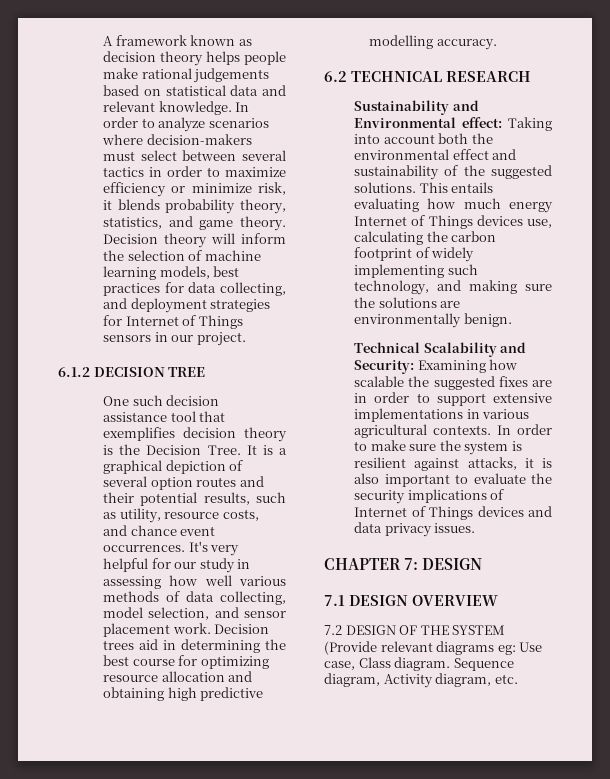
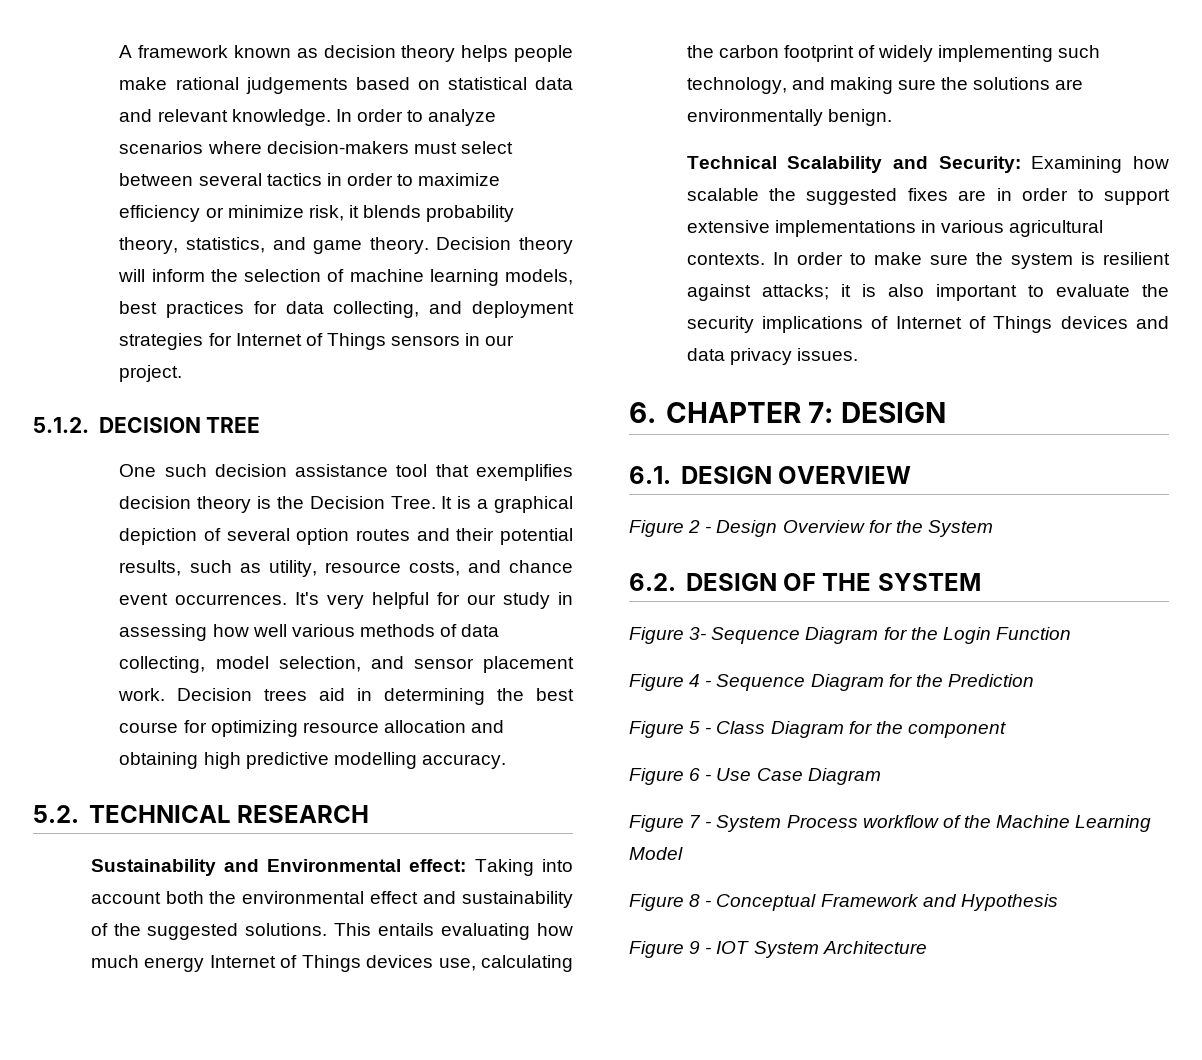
[58,367,90,377] 6.1.2 -> [33,417,89,433] 5.1.2.
[324,71,347,82] 6.2 -> [33,805,79,823] 5.2.
[467,457,517,470] attacks, -> [761,284,829,300] attacks;
(476, 528) none -> [629,402,656,423] 6.
[324,595,345,606] 7.1 -> [629,466,671,484] 6.1.
[324,625,506,635] [324,641,543,655] [324,657,514,671] [324,673,518,688] 7.2 DESIGN OF THE SYSTEM (Provide relevant diagrams eg: Use case, Class diagram. Sequence diagram, Activity diagram, etc. -> [629,520,993,537] [629,573,981,591] [629,627,1071,644] [629,674,1034,691] [629,721,1006,738] [629,768,881,785] [629,815,1152,832] [629,847,683,860] [629,894,1058,911] [629,941,927,958] Figure 2 - Design Overview for the System // 6.2. DESIGN OF THE SYSTEM // Figure 3- Sequence Diagram for the Login Function // Figure 4 - Sequence Diagram for the Prediction // Figure 5 - Class Diagram for the component // Figure 6 - Use Case Diagram // Figure 7 - System Process workflow of the Machine Learning Model // Figure 8 - Conceptual Framework and Hypothesis // Figure 9 - IOT System Architecture

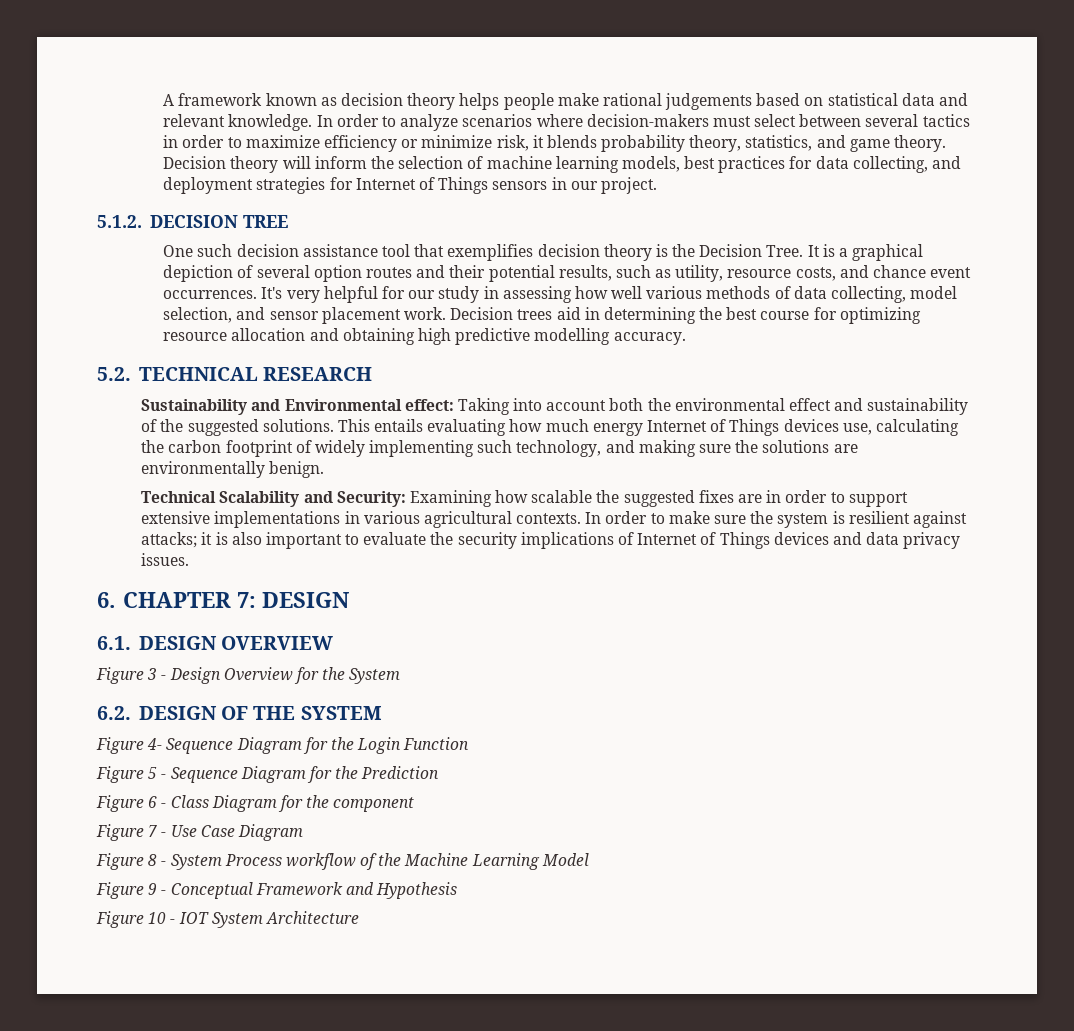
[688,520,701,533] 2 -> [147,668,158,680] 3
[689,627,707,640] 3- -> [147,738,163,750] 4-
[689,674,701,687] 4 -> [148,767,158,779] 5
[689,721,701,734] 5 -> [148,796,158,808] 6
[689,768,701,781] 6 -> [148,825,158,837] 7
[689,815,702,828] 7 -> [148,854,158,866] 8
[689,894,701,907] 8 -> [148,883,158,895] 9
[689,941,701,954] 9 -> [148,912,167,924] 10

